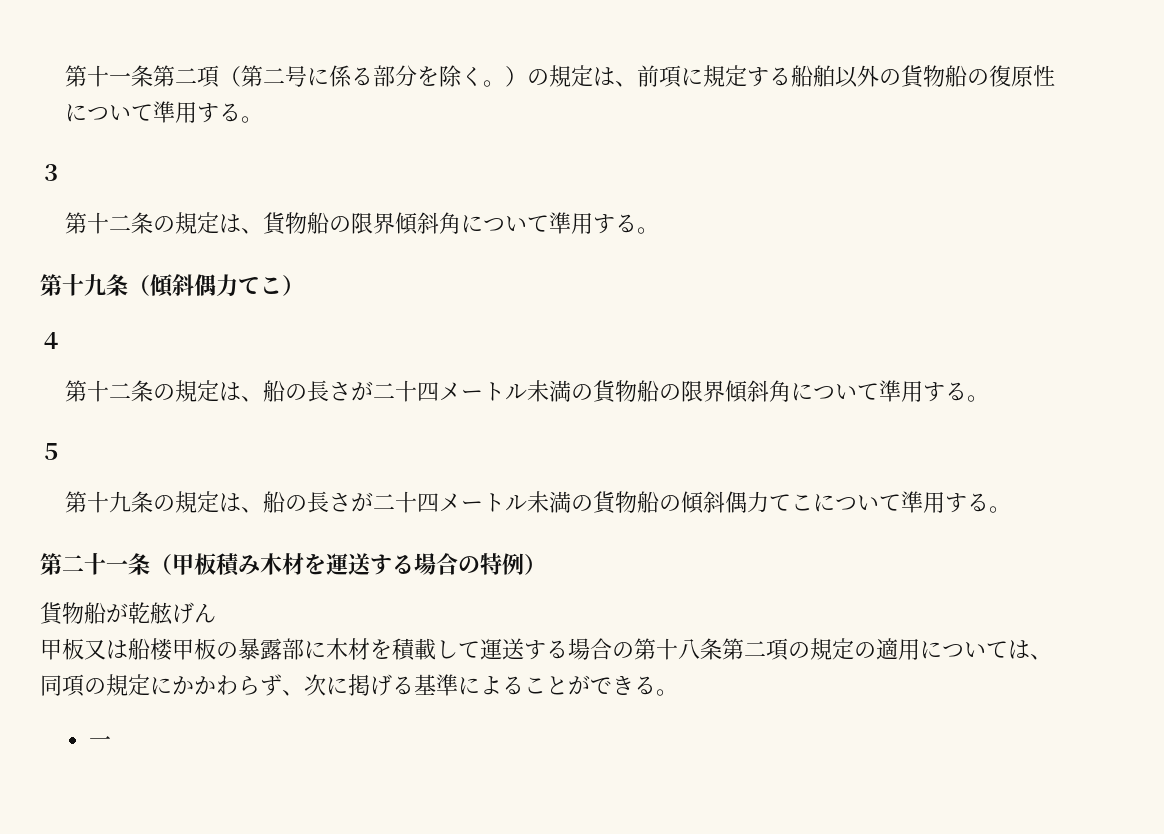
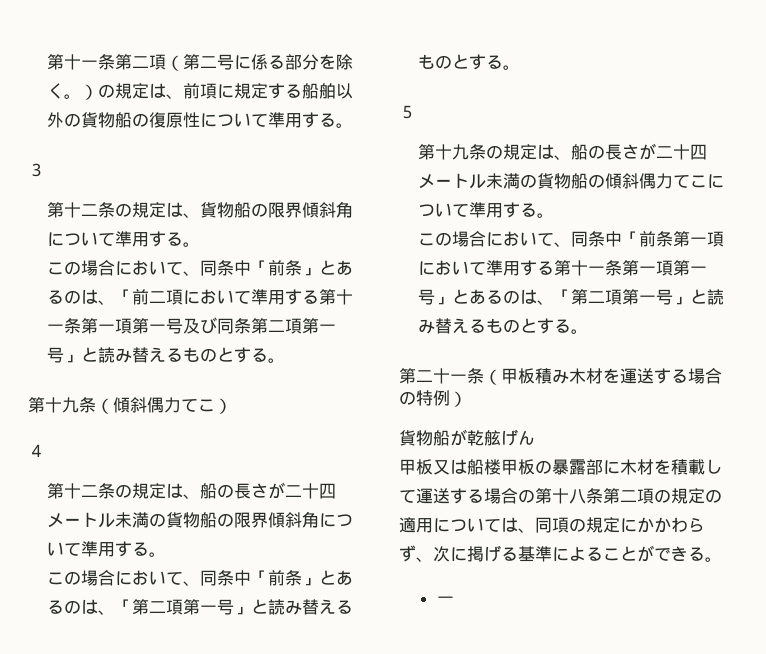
(659, 230) none -> [46,260,353,276] [46,289,353,305] [46,317,336,334] [46,347,285,363] // この場合において、同条中「前条」とあるのは、「前二項において準用する第十一条第一項第一号及び同条第二項第一号」と読み替えるものとする。
(989, 398) none -> [46,570,353,586] [46,599,353,615] [417,54,520,70] // この場合において、同条中「前条」とあるのは、「第二項第一号」と読み替えるものとする。
(1011, 509) none -> [417,231,724,247] [417,260,707,276] [417,289,724,305] [417,318,588,334] // この場合において、同条中「前条第一項において準用する第十一条第一項第一号」とあるのは、「第二項第一号」と読み替えるものとする。

